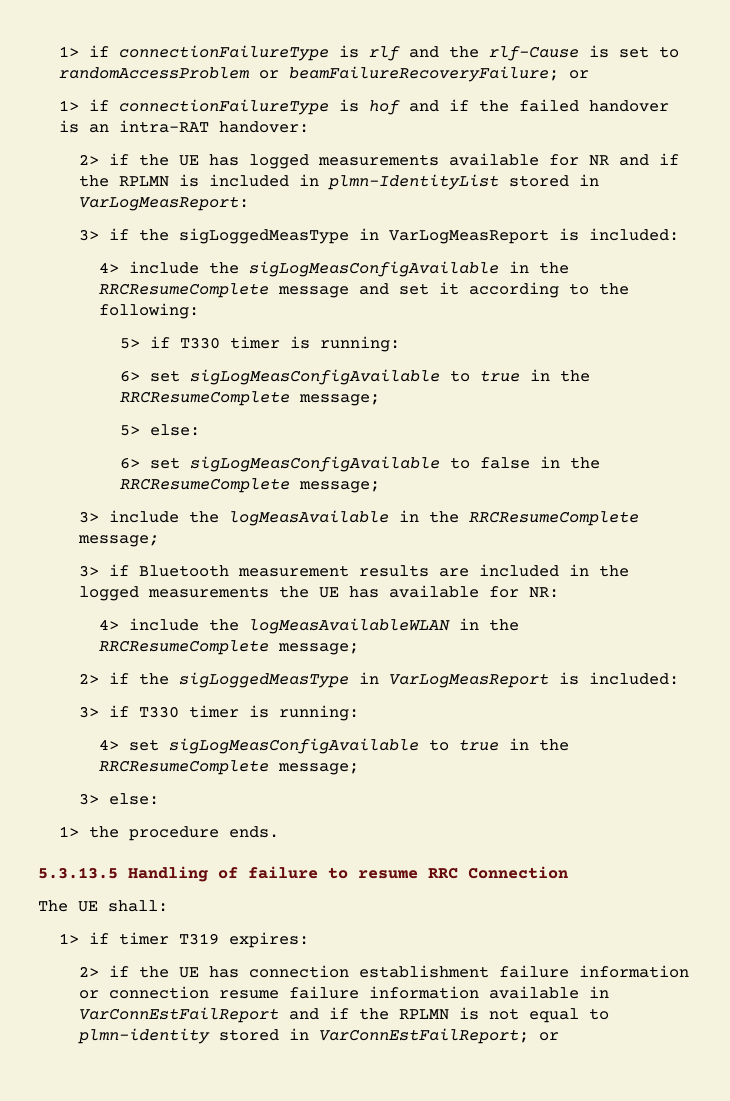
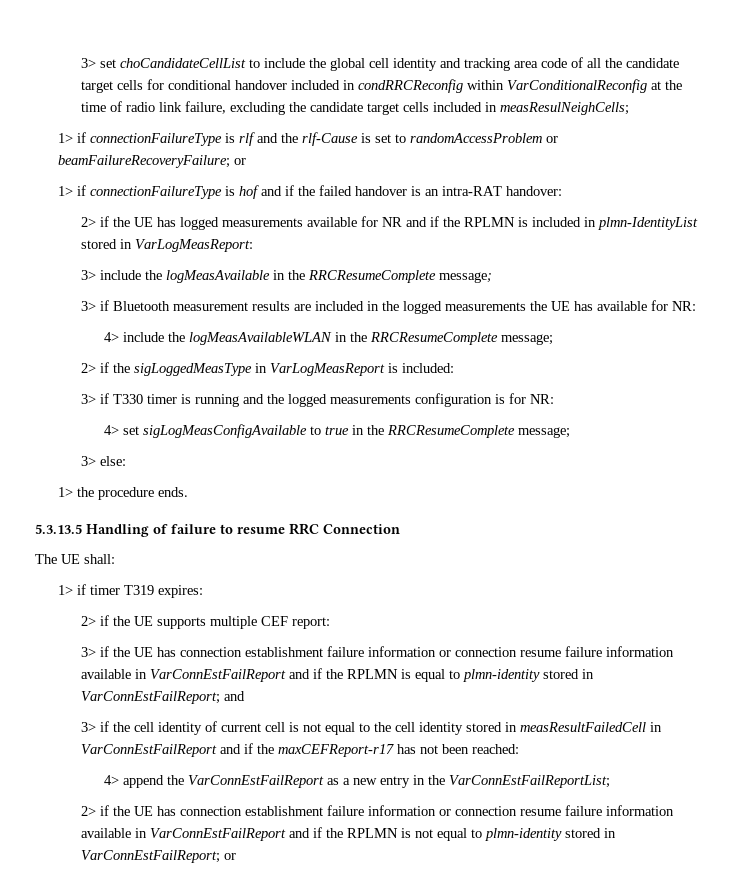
(58, 51) none -> [80,57,679,71] [80,79,682,93] [80,101,629,115] 3> set choCandidateCellList to include the global cell identity and tracking area code of all the candidate target cells for conditional handover included in condRRCReconfig within VarConditionalReconfig at the time of radio link failure, excluding the candidate target cells included in measResulNeighCells; //
[78,228,679,244] [99,261,570,277] [99,282,630,298] [99,303,200,319] [119,336,400,352] [119,369,590,385] [119,391,380,406] [119,424,200,436] [119,456,600,472] [119,478,380,493] // 3> if the sigLoggedMeasType in VarLogMeasReport is included: // 4> include the sigLogMeasConfigAvailable in the RRCResumeComplete message and set it according to the following: // 5> if T330 timer is running: // 6> set sigLogMeasConfigAvailable to true in the RRCResumeComplete message; // 5> else: // 6> set sigLogMeasConfigAvailable to false in the RRCResumeComplete message; -> (253, 245) none
[278,705,359,721] running: -> [194,393,554,407] running and the logged measurements configuration is for NR:
(309, 940) none -> [80,615,330,629] [80,646,674,657] [80,668,594,682] [80,691,245,704] [80,721,662,735] [80,743,519,757] [103,775,610,788] // 2> if the UE supports multiple CEF report: // 3> if the UE has connection establishment failure information or connection resume failure information available in VarConnEstFailReport and if the RPLMN is equal to plmn-identity stored in VarConnEstFailReport; and // 3> if the cell identity of current cell is not equal to the cell identity stored in measResultFailedCell in VarConnEstFailReport and if the maxCEFReport-r17 has not been reached: // 4> append the VarConnEstFailReport as a new entry in the VarConnEstFailReportList;

